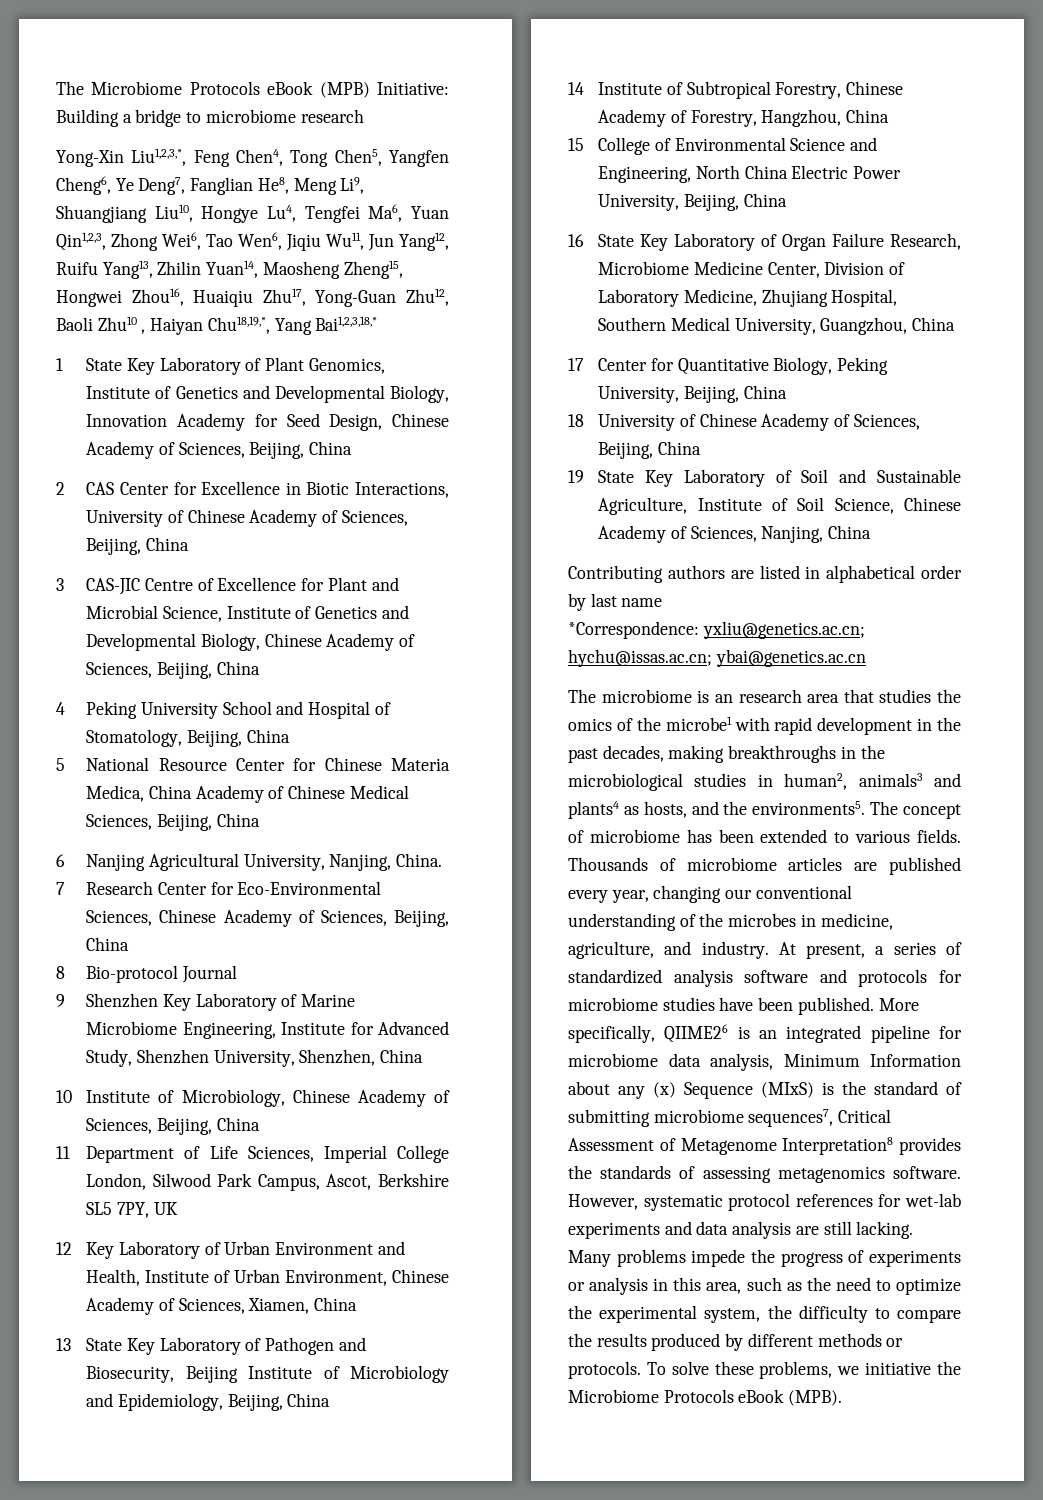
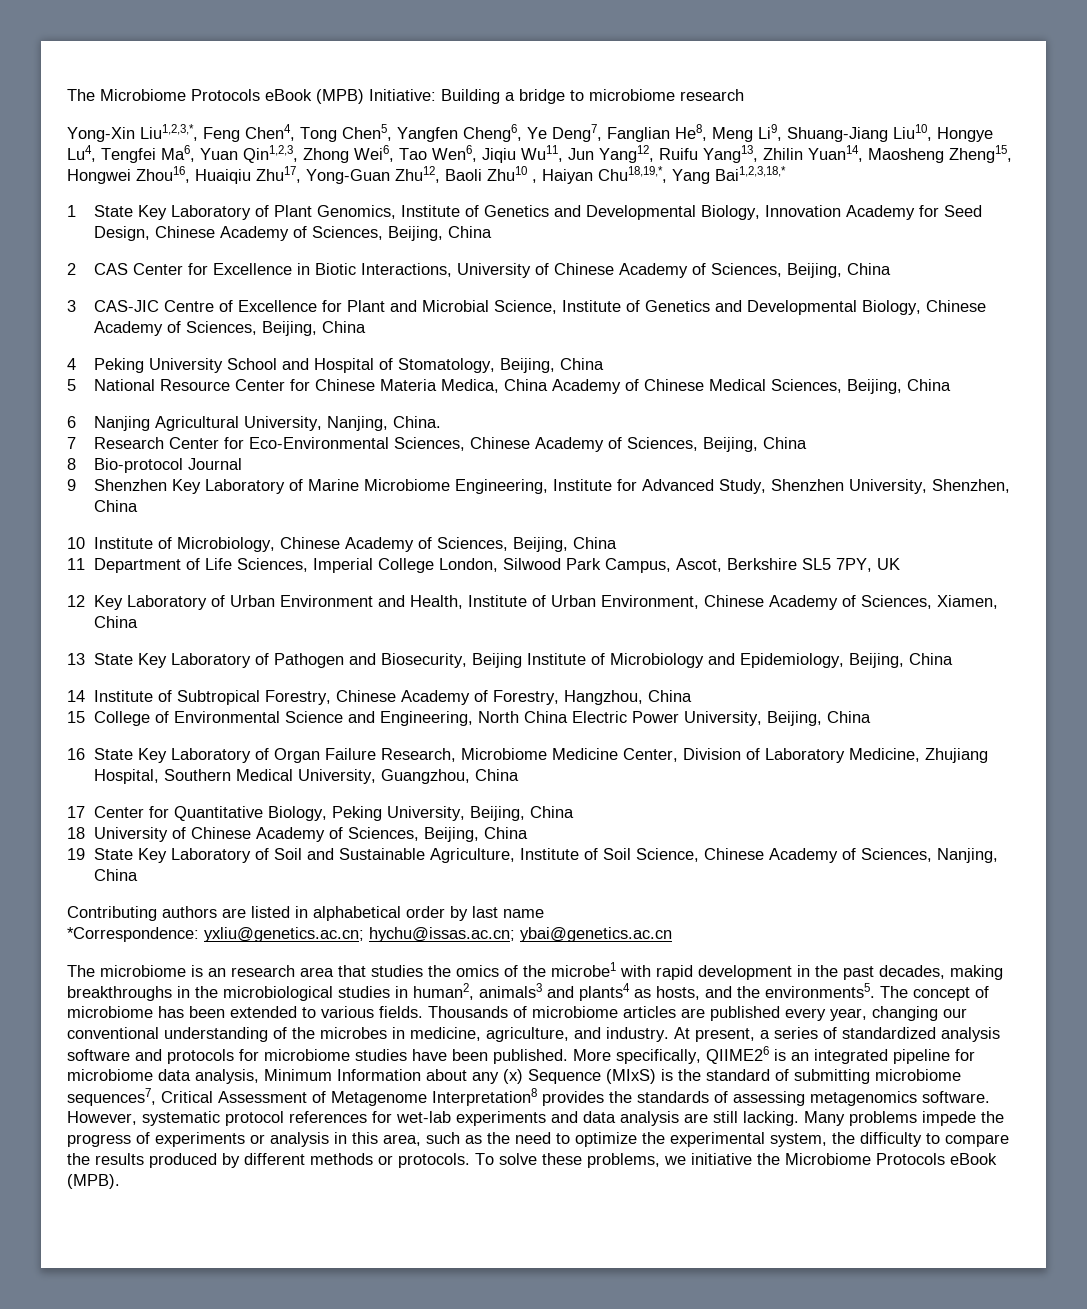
[56,205,147,223] Shuangjiang -> [787,127,888,142] Shuang-Jiang

